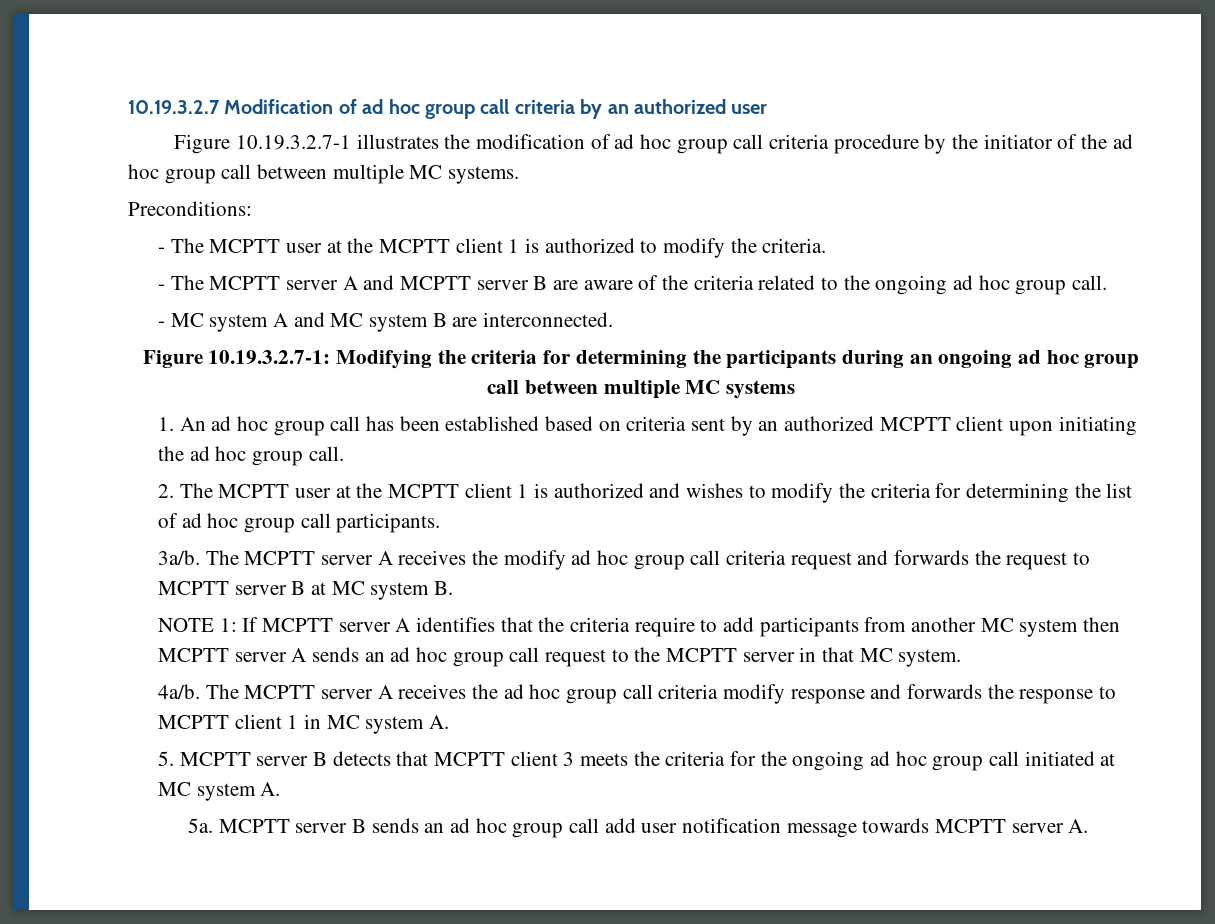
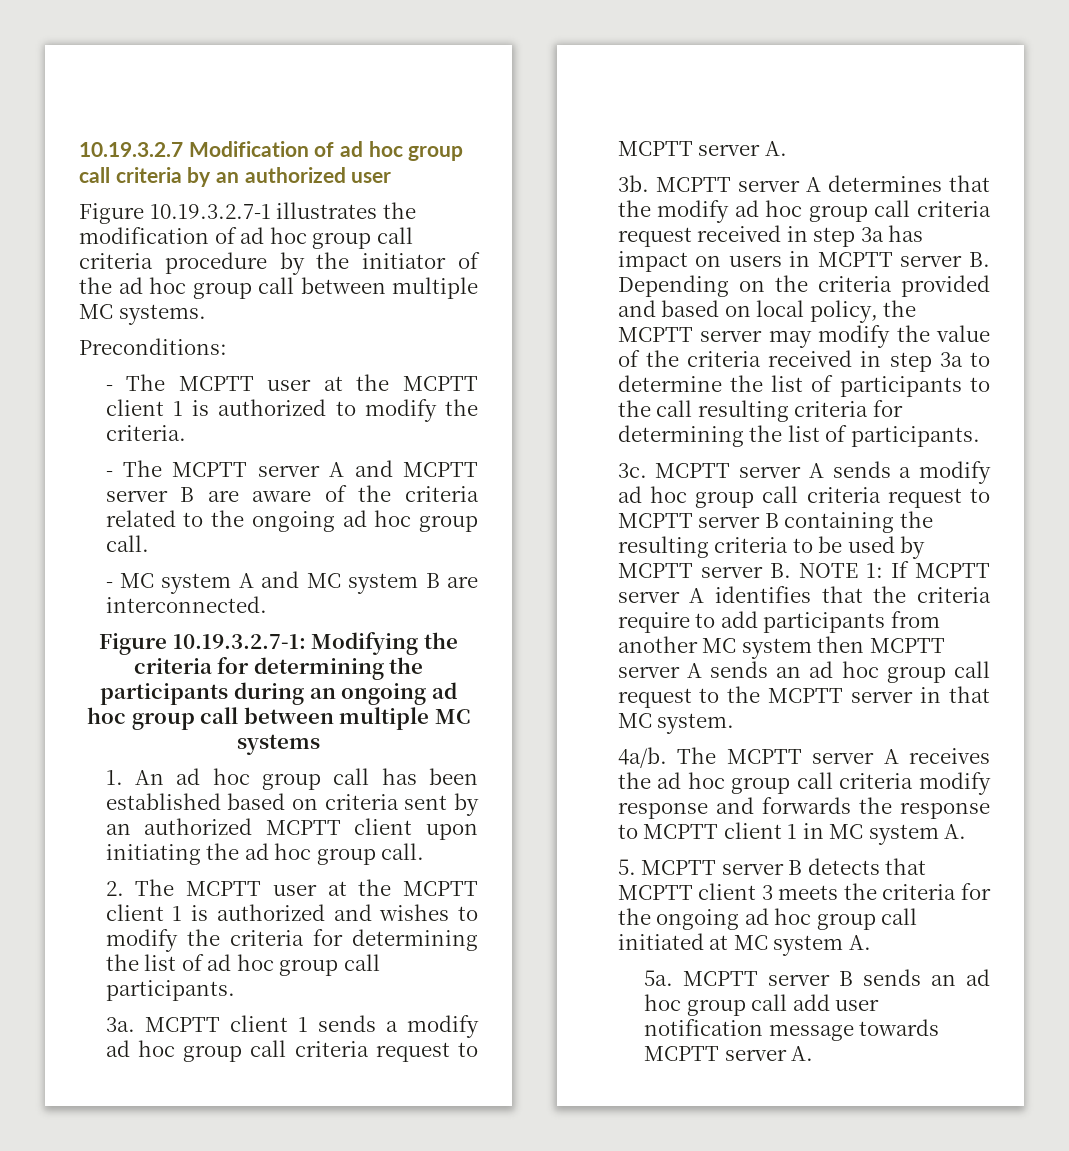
[158,550,467,565] 3a/b. The MCPTT server A receives -> [105,1015,480,1038] [105,1040,478,1062] [617,141,787,156] [617,175,990,192] 3a. MCPTT client 1 sends a modify ad hoc group call criteria request to MCPTT server A. // 3b. MCPTT server A determines that
[857,550,1001,565] and forwards the -> [697,225,924,247] [617,251,991,272] [617,275,990,297] [617,300,917,323] [617,325,991,348] [617,350,991,372] [617,375,990,397] [617,400,903,422] [617,425,980,447] [617,461,991,484] [617,486,881,508] received in step 3a has impact on users in MCPTT server B. Depending on the criteria provided and based on local policy, the MCPTT server may modify the value of the criteria received in step 3a to determine the list of participants to the call resulting criteria for determining the list of participants. // 3c. MCPTT server A sends a modify ad hoc group call criteria
[311,581,454,600] at MC system B. // -> [784,511,933,533] [617,536,926,559] [617,563,791,578] containing the resulting criteria to be used by MCPTT server B.

